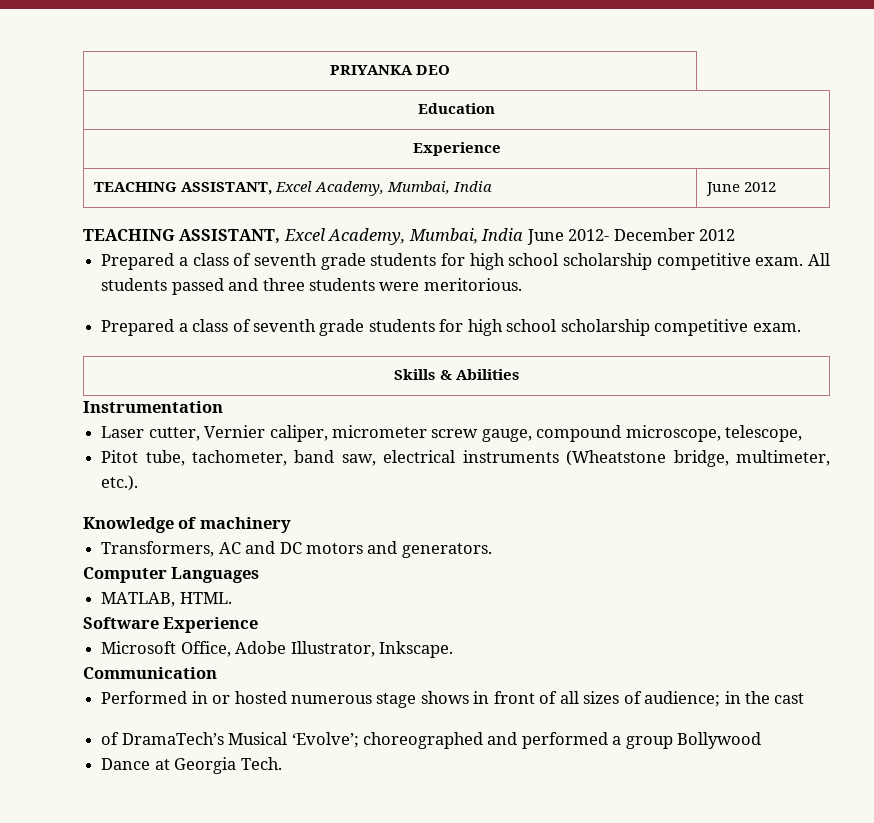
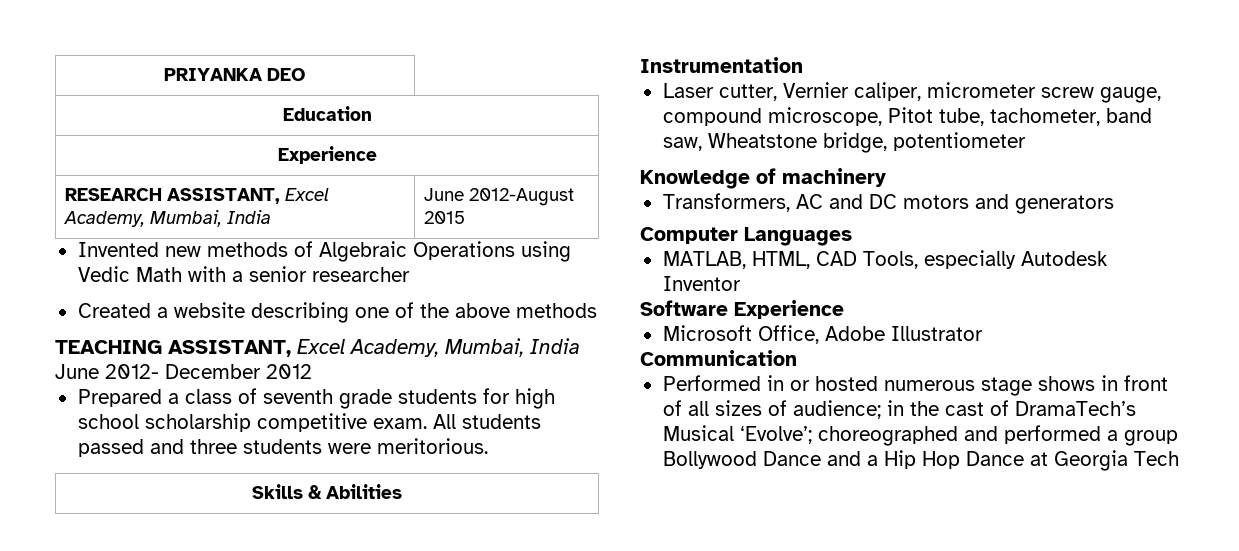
[93,182,177,192] TEACHING -> [65,188,163,201] RESEARCH
[743,182,776,192] 2012 -> [469,188,575,206] [424,211,466,224] [77,241,571,262] [77,266,410,282] [77,302,597,323] 2012-August 2015 // Invented new methods of Algebraic Operations using Vedic Math with a senior researcher // Created a website describing one of the above methods
[101,319,801,336] // Prepared a class of seventh grade students for high school scholarship competitive exam. -> (488, 446) none
[725,425,803,442] telescope, // -> (882, 116) none
[383,450,831,467] [101,475,139,491] electrical instruments (Wheatstone bridge, multimeter, etc.). -> [707,132,1026,153] Wheatstone bridge, potentiometer
[401,543,492,558] generators. -> [1014,195,1114,214] generators
[179,592,232,604] HTML. -> [751,250,1108,269] [662,276,741,291] HTML, CAD Tools, especially Autodesk Inventor
[290,641,453,658] Illustrator, Inkscape. -> [890,326,983,341] Illustrator
(805, 698) // -> (984, 409) none
(762, 740) // -> [762,450,960,469] Dance and a Hip Hop
[240,757,282,770] Tech. -> [1133,451,1179,466] Tech

